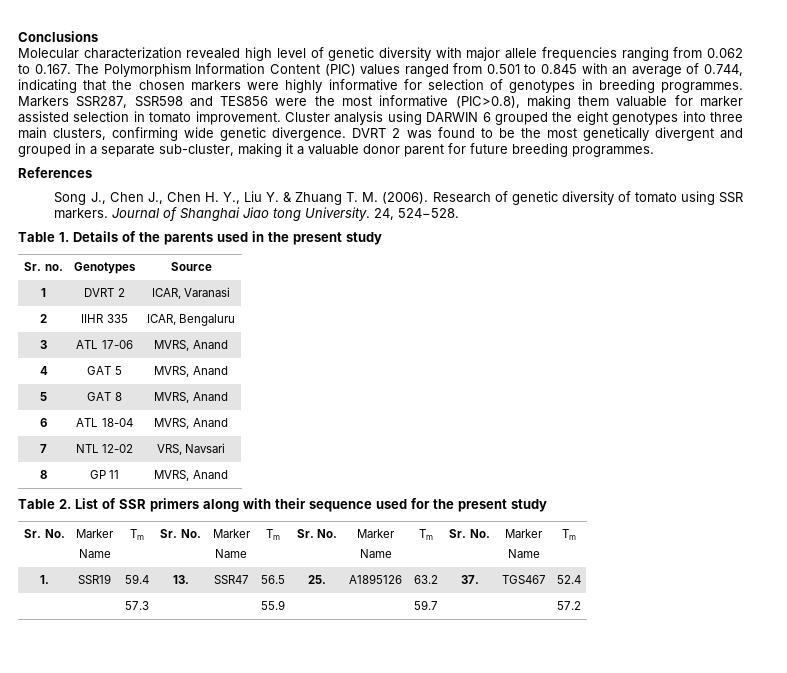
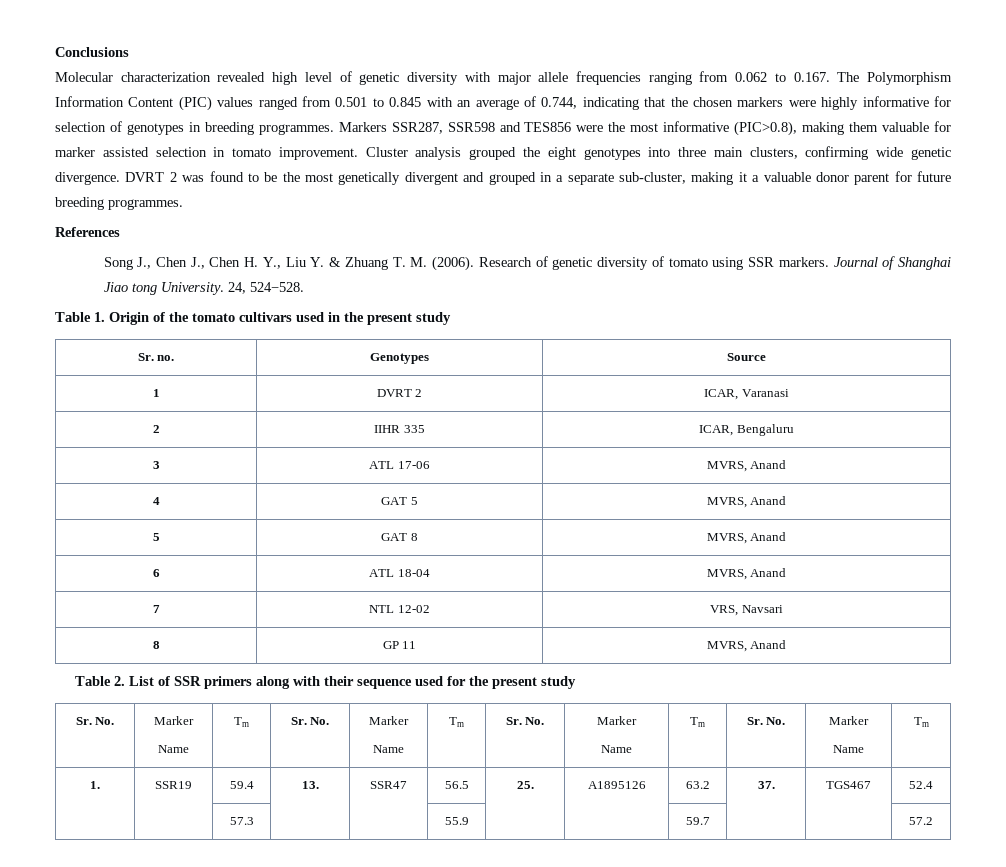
[387,111,491,125] using DARWIN 6 -> (462, 153) none
[73,231,118,242] Details -> [109,312,149,325] Origin
[164,232,213,245] parents -> [192,312,292,322] tomato cultivars

